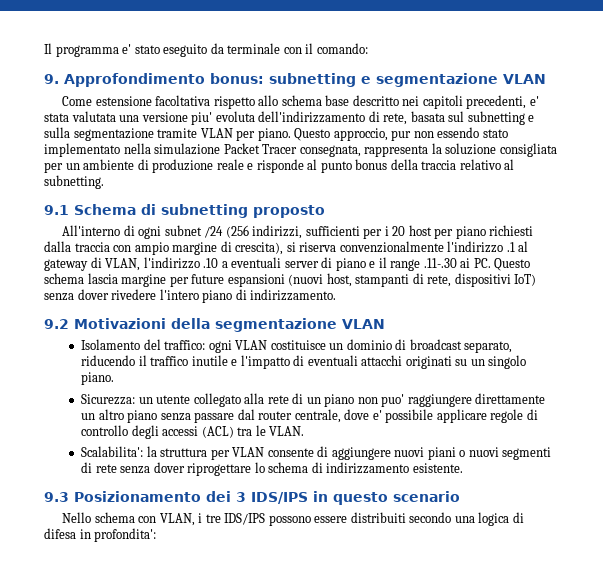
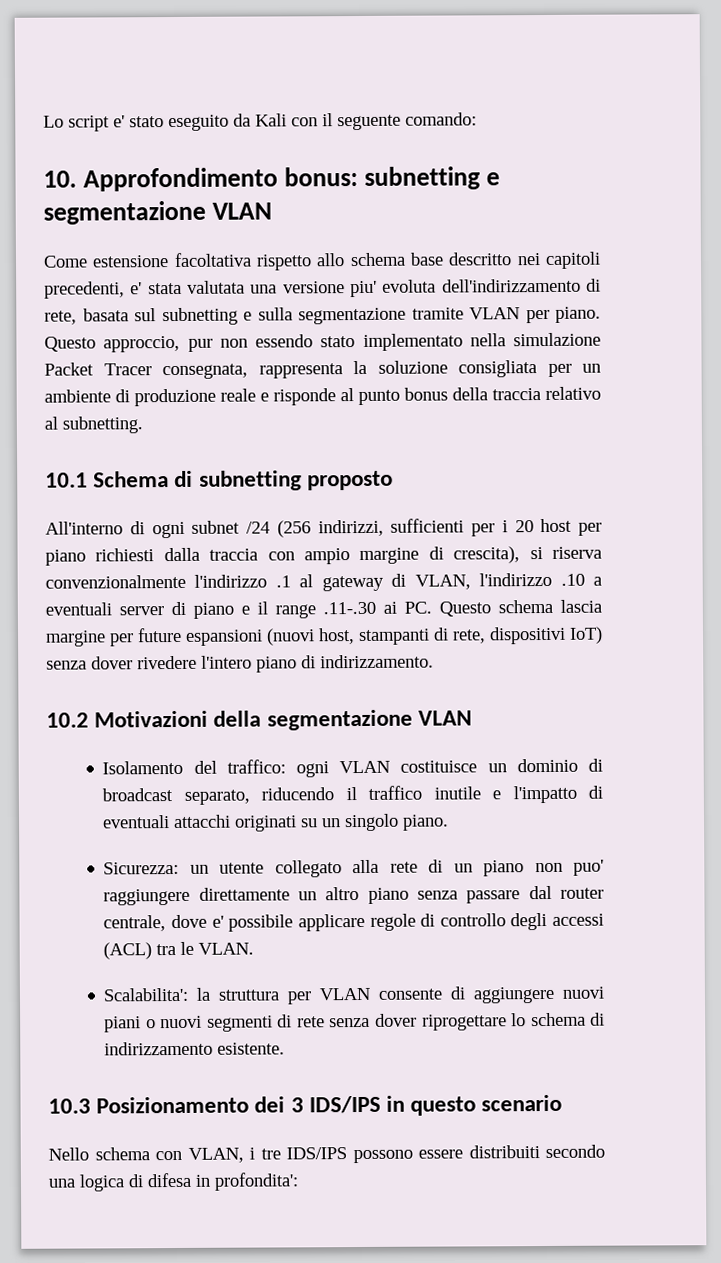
[44,43,119,57] Il programma -> [43,115,110,132] Lo script
[227,43,281,54] terminale -> [255,113,287,127] Kali
(314, 48) none -> [337,114,401,131] seguente
[44,74,59,84] 9. -> [43,170,77,188] 10.
[44,205,69,215] 9.1 -> [45,472,88,488] 10.1
[44,319,69,329] 9.2 -> [46,712,89,728] 10.2
[44,492,69,502] 9.3 -> [48,1098,91,1114] 10.3

